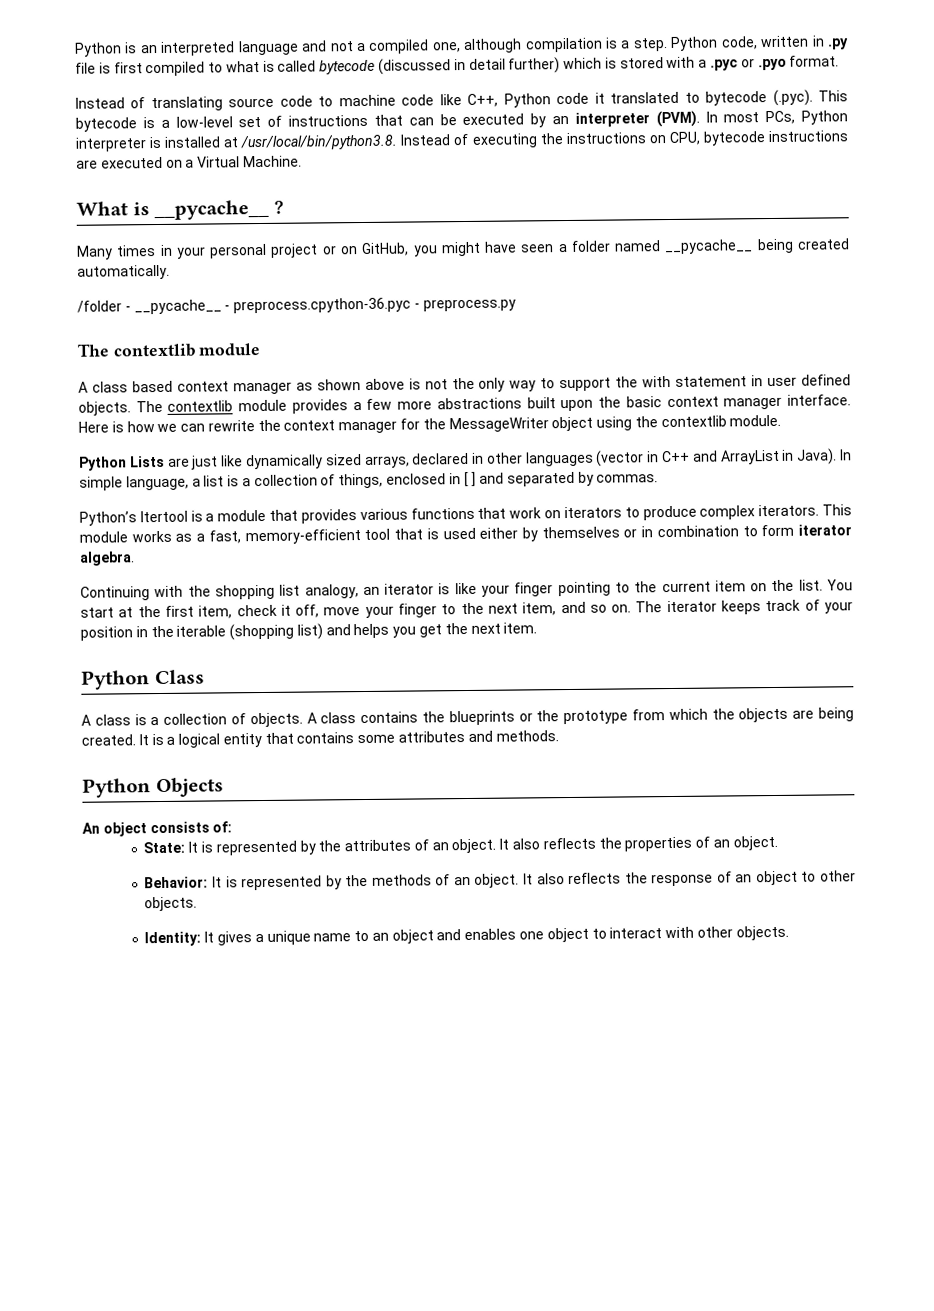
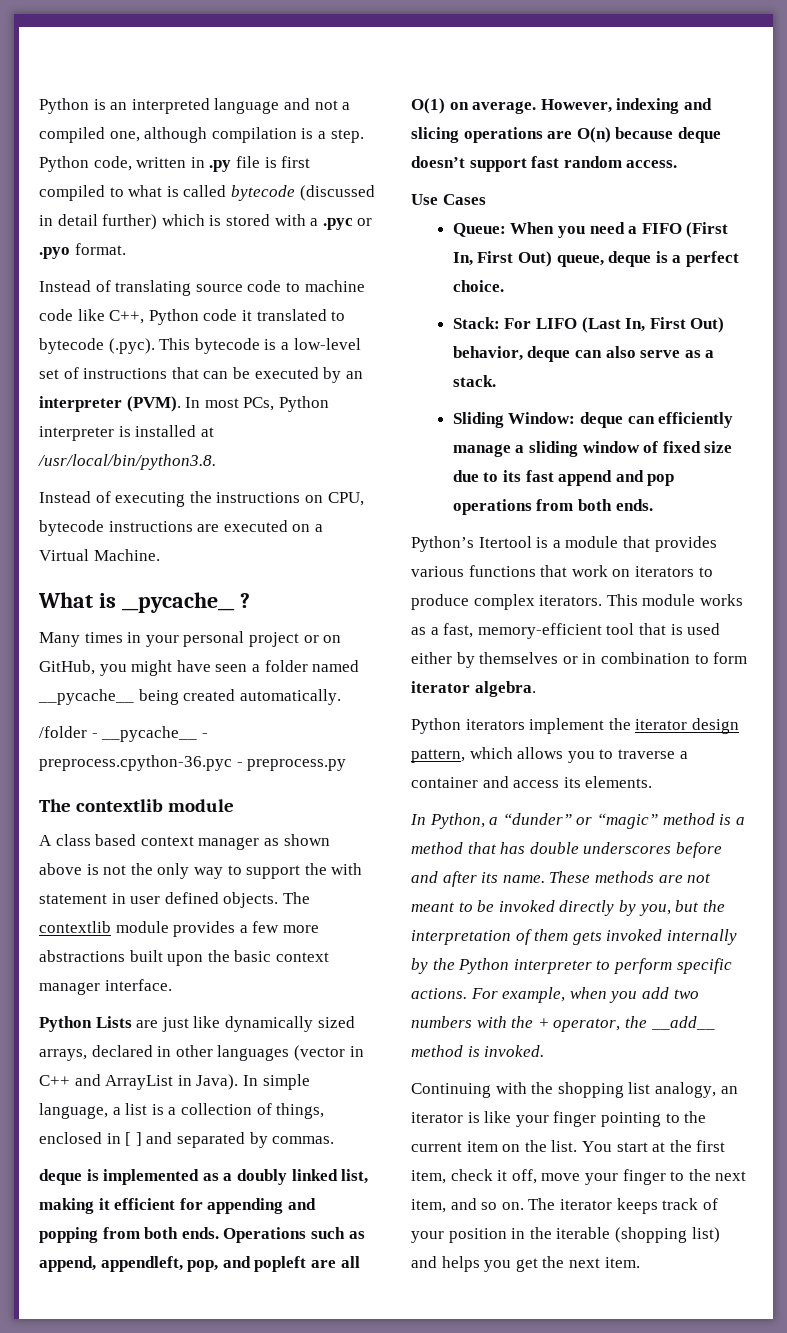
(399, 142) none -> (216, 462) //
[78,414,782,434] Here is how we can rewrite the context manager for the MessageWriter object using the contextlib module. -> (172, 985) none
(659, 478) none -> [39,1169,369,1185] [39,1198,316,1214] [39,1227,365,1243] [39,1256,360,1272] [411,98,712,114] [411,127,721,143] [411,156,678,172] [411,194,486,205] [452,222,729,238] [452,251,739,267] [452,280,504,292] [452,317,725,333] [452,346,715,362] [452,375,496,387] [452,412,734,428] [452,441,733,457] [452,470,675,486] [452,499,653,515] // deque is implemented as a doubly linked list, making it efficient for appending and popping from both ends. Operations such as append, appendleft, pop, and popleft are all O(1) on average. However, indexing and slicing operations are O(n) because deque doesn’t support fast random access. // Use Cases // Queue: When you need a FIFO (First In, First Out) queue, deque is a perfect choice. // Stack: For LIFO (Last In, First Out) behavior, deque can also serve as a stack. // Sliding Window: deque can efficiently manage a sliding window of fixed size due to its fast append and pop operations from both ends.
(135, 558) none -> [411,718,739,734] [411,747,688,763] [411,776,653,788] [410,813,745,829] [411,842,722,858] [411,871,712,887] [411,900,725,916] [411,929,737,945] [411,958,732,974] [411,987,699,1003] [411,1016,715,1032] [411,1045,545,1057] // Python iterators implement the iterator design pattern, which allows you to traverse a container and access its elements. // In Python, a “dunder” or “magic” method is a method that has double underscores before and after its name. These methods are not meant to be invoked directly by you, but the interpretation of them gets invoked internally by the Python interpreter to perform specific actions. For example, when you add two numbers with the + operator, the __add__ method is invoked.
[81,669,205,690] [81,707,854,728] [81,730,559,748] [82,777,224,798] [82,821,233,837] [143,835,778,856] [144,870,857,891] [144,896,198,912] [144,925,789,947] // Python Class // A class is a collection of objects. A class contains the blueprints or the prototype from which the objects are being created. It is a logical entity that contains some attributes and methods. // Python Objects // An object consists of: // State: It is represented by the attributes of an object. It also reflects the properties of an object. // Behavior: It is represented by the methods of an object. It also reflects the response of an object to other objects. // Identity: It gives a unique name to an object and enables one object to interact with other objects. -> (640, 1262) none

